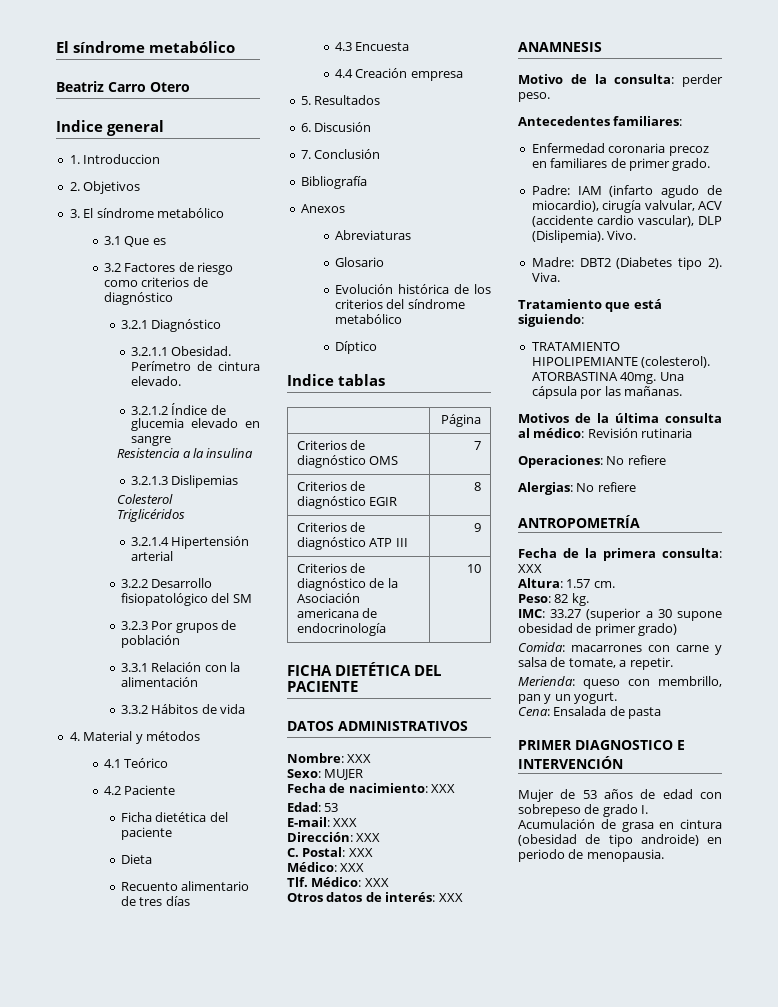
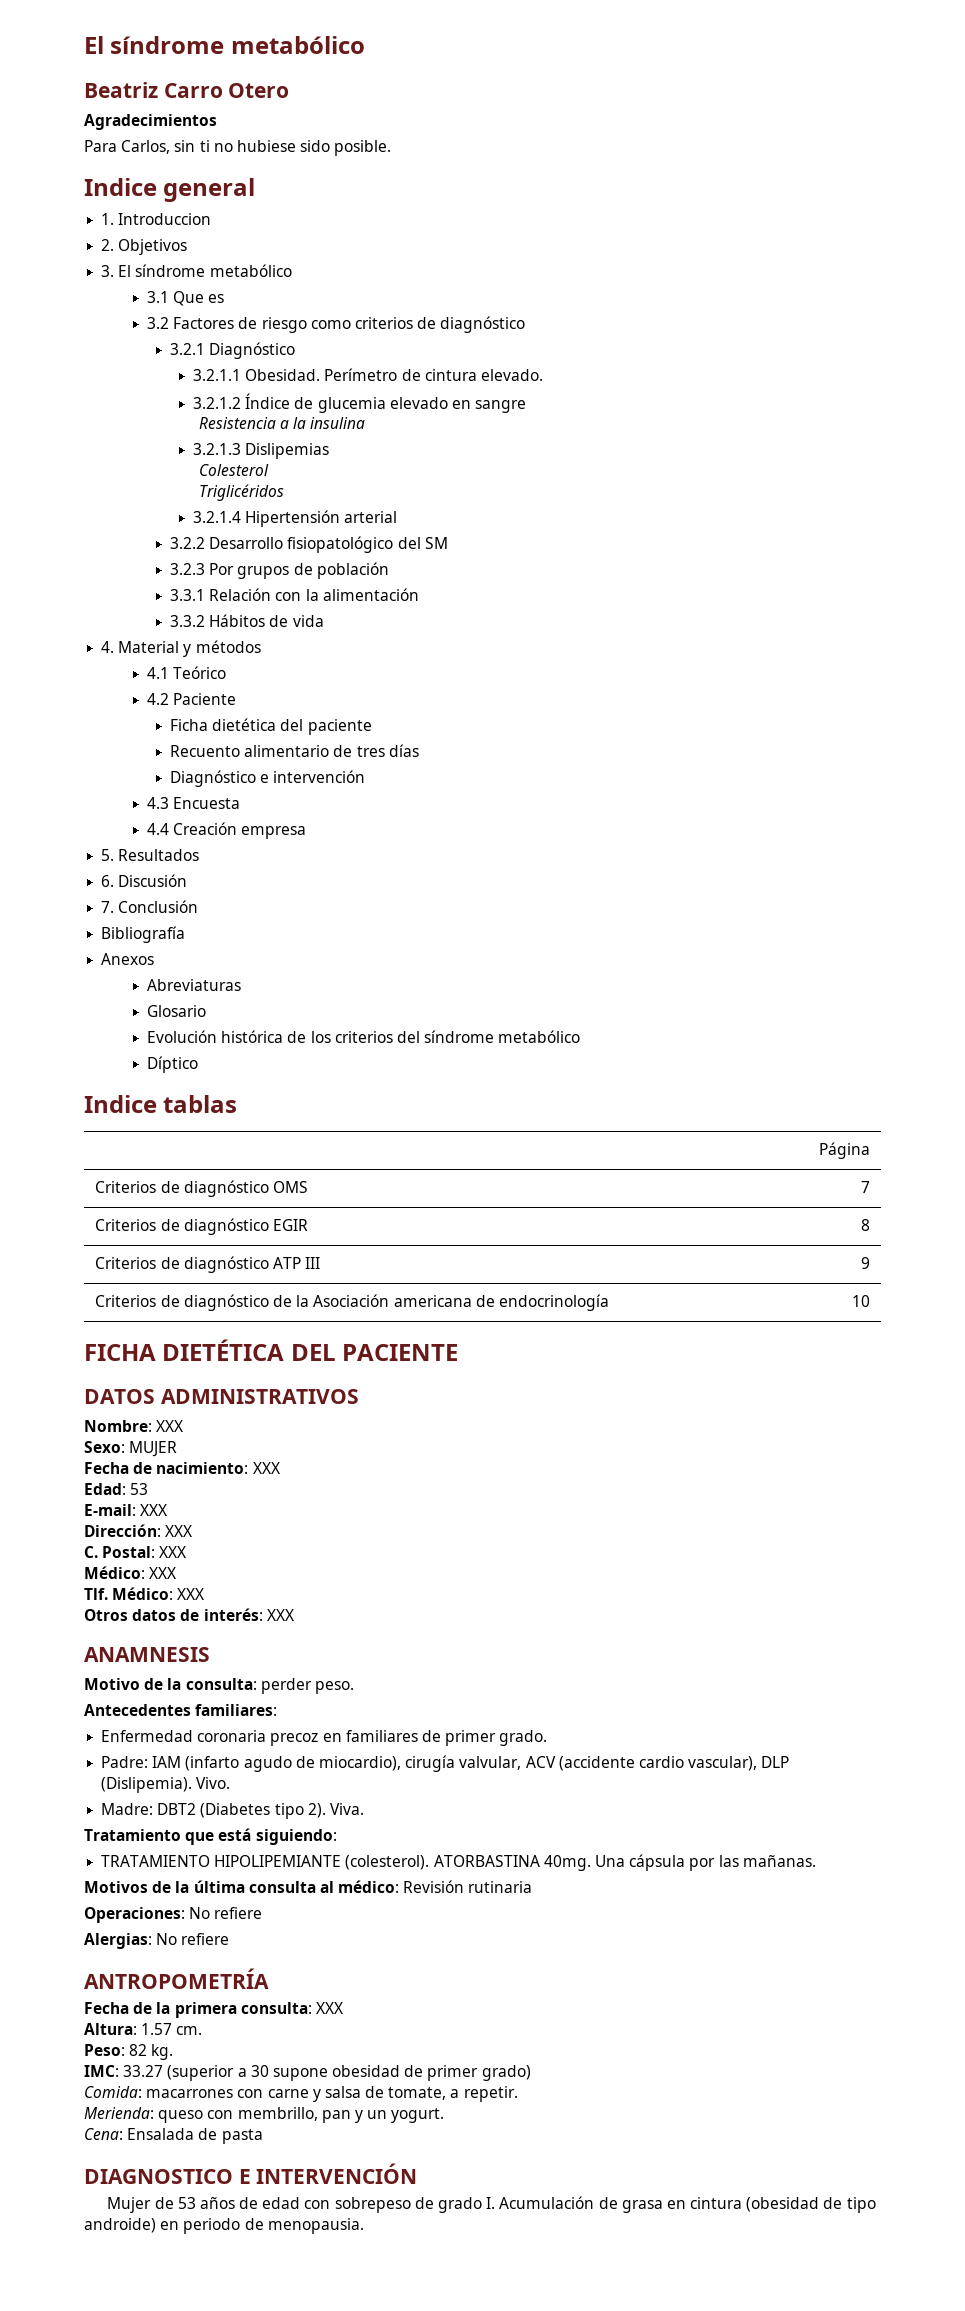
(190, 87) none -> [84,114,217,130] [84,140,392,156] // Agradecimientos // Para Carlos, sin ti no hubiese sido posible.
[120,854,152,864] // Dieta -> (372, 727) none
(190, 901) none -> [169,770,366,787] // Diagnóstico e intervención
[518,740,572,750] PRIMER -> (263, 2136) none

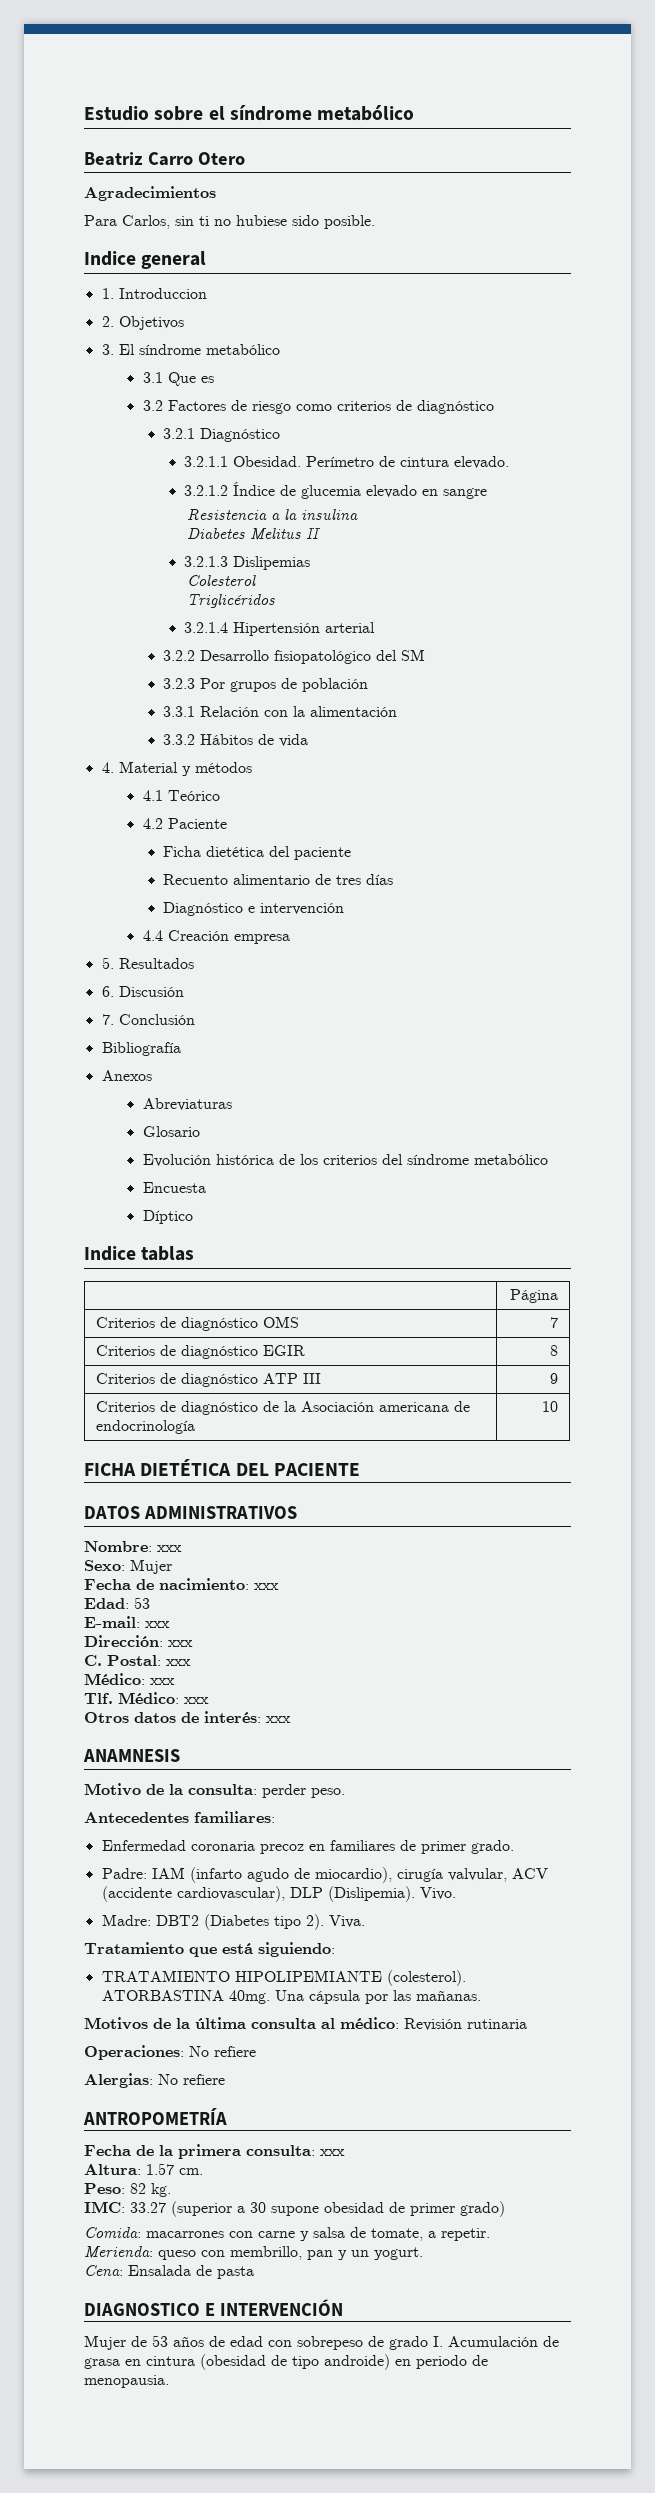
[84,36,104,54] El -> [84,106,225,121] Estudio sobre el
(366, 423) none -> [187,528,322,540] // Diabetes Melitus II
[146,797,241,809] // 4.3 Encuesta -> (345, 909) none
(581, 1036) none -> [142,1182,206,1193] // Encuesta
[156,1420,185,1432] XXX -> [157,1545,182,1552] xxx
[129,1441,178,1457] MUJER -> [130,1559,172,1574] Mujer
[252,1462,281,1474] XXX -> [254,1583,279,1590] xxx
[140,1504,169,1516] XXX -> [145,1621,170,1628] xxx
[165,1525,194,1537] XXX -> [168,1640,193,1647] xxx
[159,1546,188,1558] [84,1566,178,1579] XXX // Médico: XXX -> [166,1659,191,1666] [84,1673,175,1685] xxx // Médico: xxx
[177,1588,206,1600] XXX -> [184,1697,209,1704] xxx
[266,1609,295,1621] XXX -> [266,1716,291,1723] xxx
[638,1756,758,1771] cardio vascular), -> [176,1886,285,1902] cardiovascular),
[315,2002,344,2014] XXX -> [320,2149,345,2156] xxx

